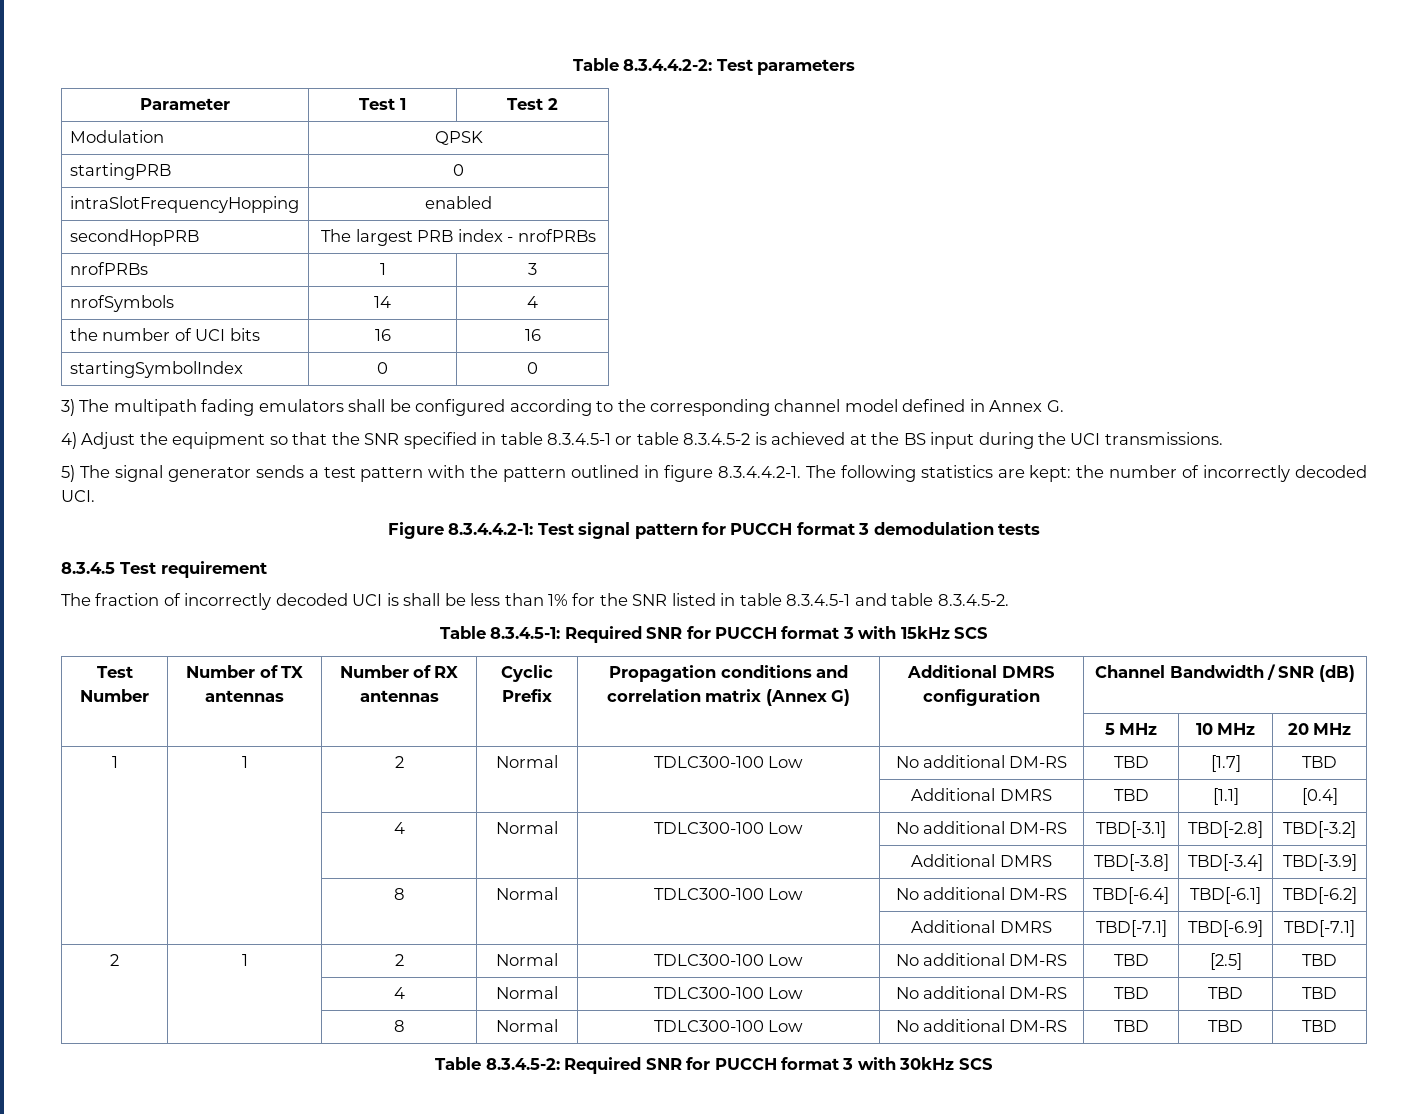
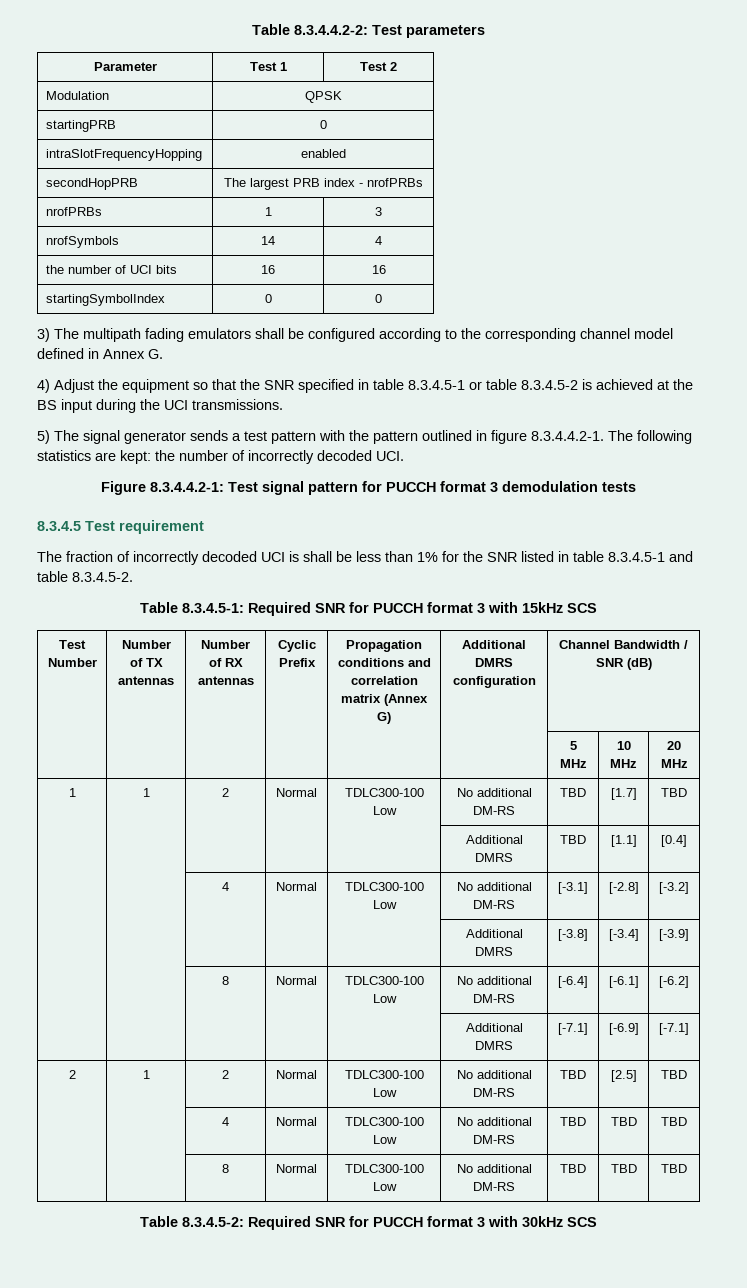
[1096,821,1166,838] [1188,821,1263,838] [1283,821,1356,838] [911,854,1052,867] [1093,854,1169,871] [1188,854,1263,871] [1282,854,1357,871] [393,888,405,900] [496,887,558,900] [653,888,804,900] [895,887,1068,900] [1093,887,1169,904] [1190,887,1261,904] [1282,887,1357,904] [911,920,1052,933] [1095,920,1167,937] [1188,920,1263,937] [1284,920,1355,937] TBD[-3.1] | TBD[-2.8] | TBD[-3.2] // | | | | | Additional DMRS | TBD[-3.8] | TBD[-3.4] | TBD[-3.9] // | | 8 | Normal | TDLC300-100 Low | No additional DM-RS | TBD[-6.4] | TBD[-6.1] | TBD[-6.2] // | | | | | Additional DMRS | TBD[-7.1] | TBD[-6.9] | TBD[-7.1] -> [558,882,588,894] [608,882,639,894] [659,882,689,894] [465,929,523,938] [475,947,513,956] [558,929,588,941] [608,929,639,941] [659,929,689,941] [222,976,229,985] [276,976,317,985] [344,976,424,985] [372,994,397,1003] [456,976,532,985] [473,994,515,1003] [558,976,588,988] [608,976,639,988] [659,976,689,988] [465,1023,523,1032] [475,1041,513,1050] [558,1023,588,1035] [608,1023,639,1035] [659,1023,689,1035] [-3.1] | [-2.8] | [-3.2] // | | | | | Additional DMRS | [-3.8] | [-3.4] | [-3.9] // | | 8 | Normal | TDLC300-100 Low | No additional DM-RS | [-6.4] | [-6.1] | [-6.2] // | | | | | Additional DMRS | [-7.1] | [-6.9] | [-7.1]

